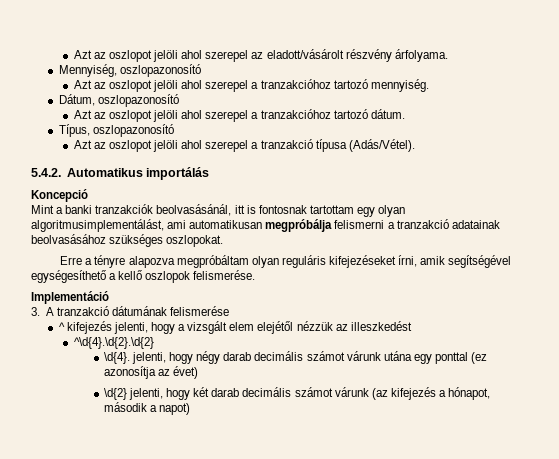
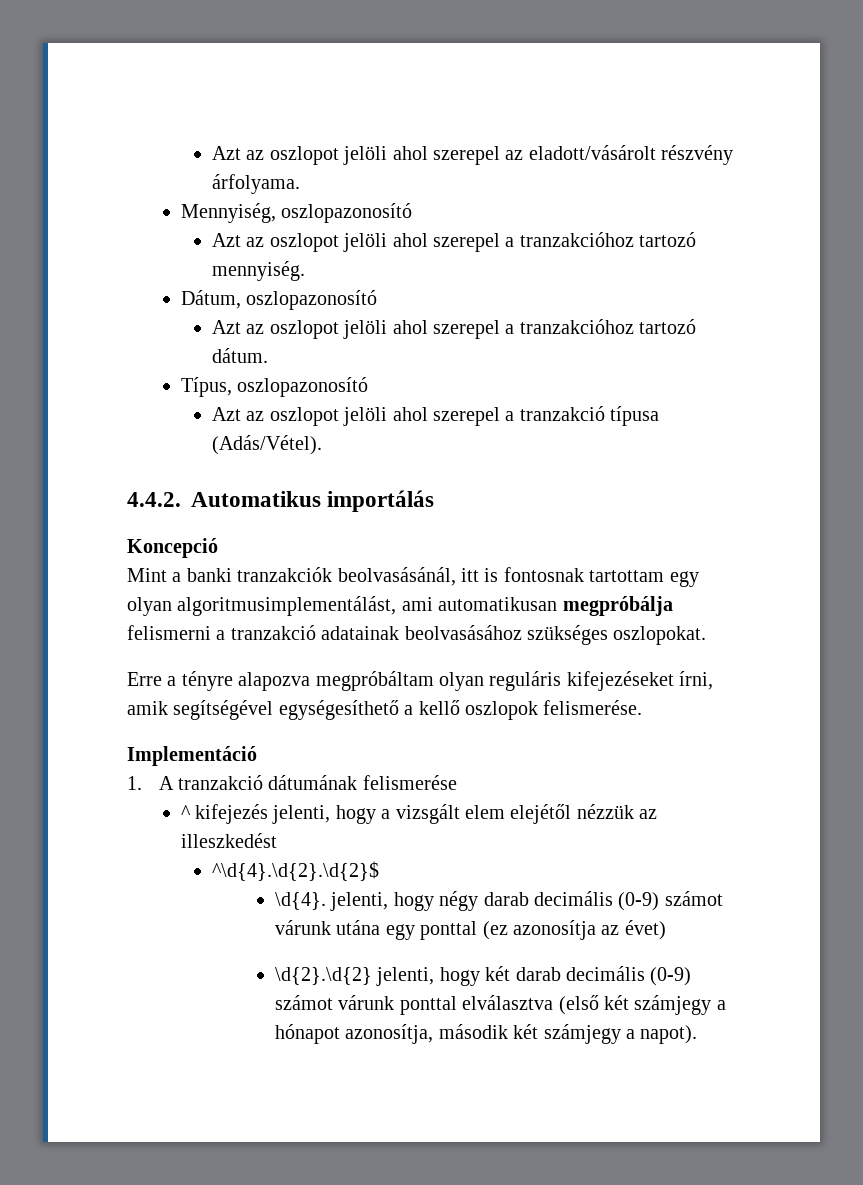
[31,168,61,177] 5.4.2. -> [127,492,181,507] 4.4.2.
[31,307,40,316] 3. -> [127,776,142,790] 1.
[73,337,154,349] ^\d{4}.\d{2}.\d{2} -> [212,861,380,881] ^\d{4}.\d{2}.\d{2}$
(304, 356) none -> [618,892,660,911] (0-9)
[103,388,127,400] \d{2} -> [275,967,373,985] \d{2}.\d{2}
[294,387,491,400] [103,402,191,415] számot várunk (az kifejezés a hónapot, második a napot) -> [650,967,692,986] [275,995,726,1015] [275,1024,698,1044] (0-9) számot várunk ponttal elválasztva (első két számjegy a hónapot azonosítja, második két számjegy a napot).

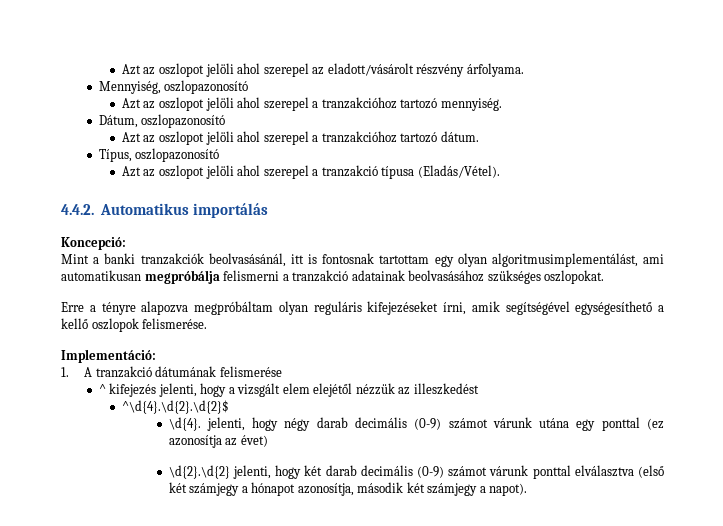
[212,435,323,455] (Adás/Vétel). -> [417,165,500,178] (Eladás/Vétel).
[127,538,218,558] Koncepció -> [61,237,126,250] Koncepció:
[127,746,257,766] Implementáció -> [61,349,156,363] Implementáció:

